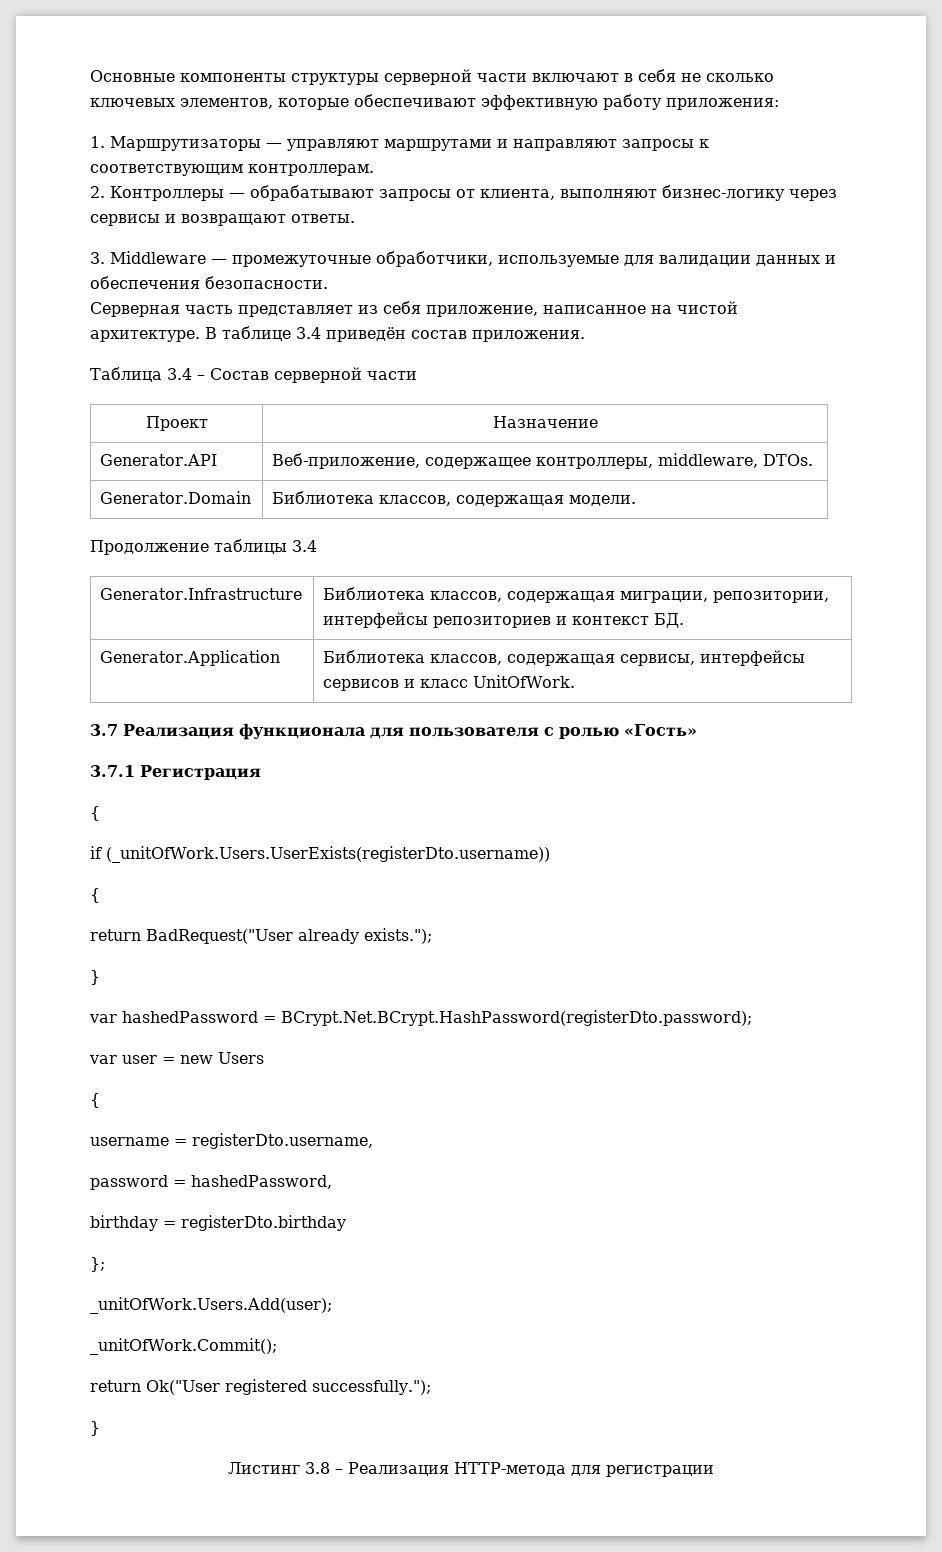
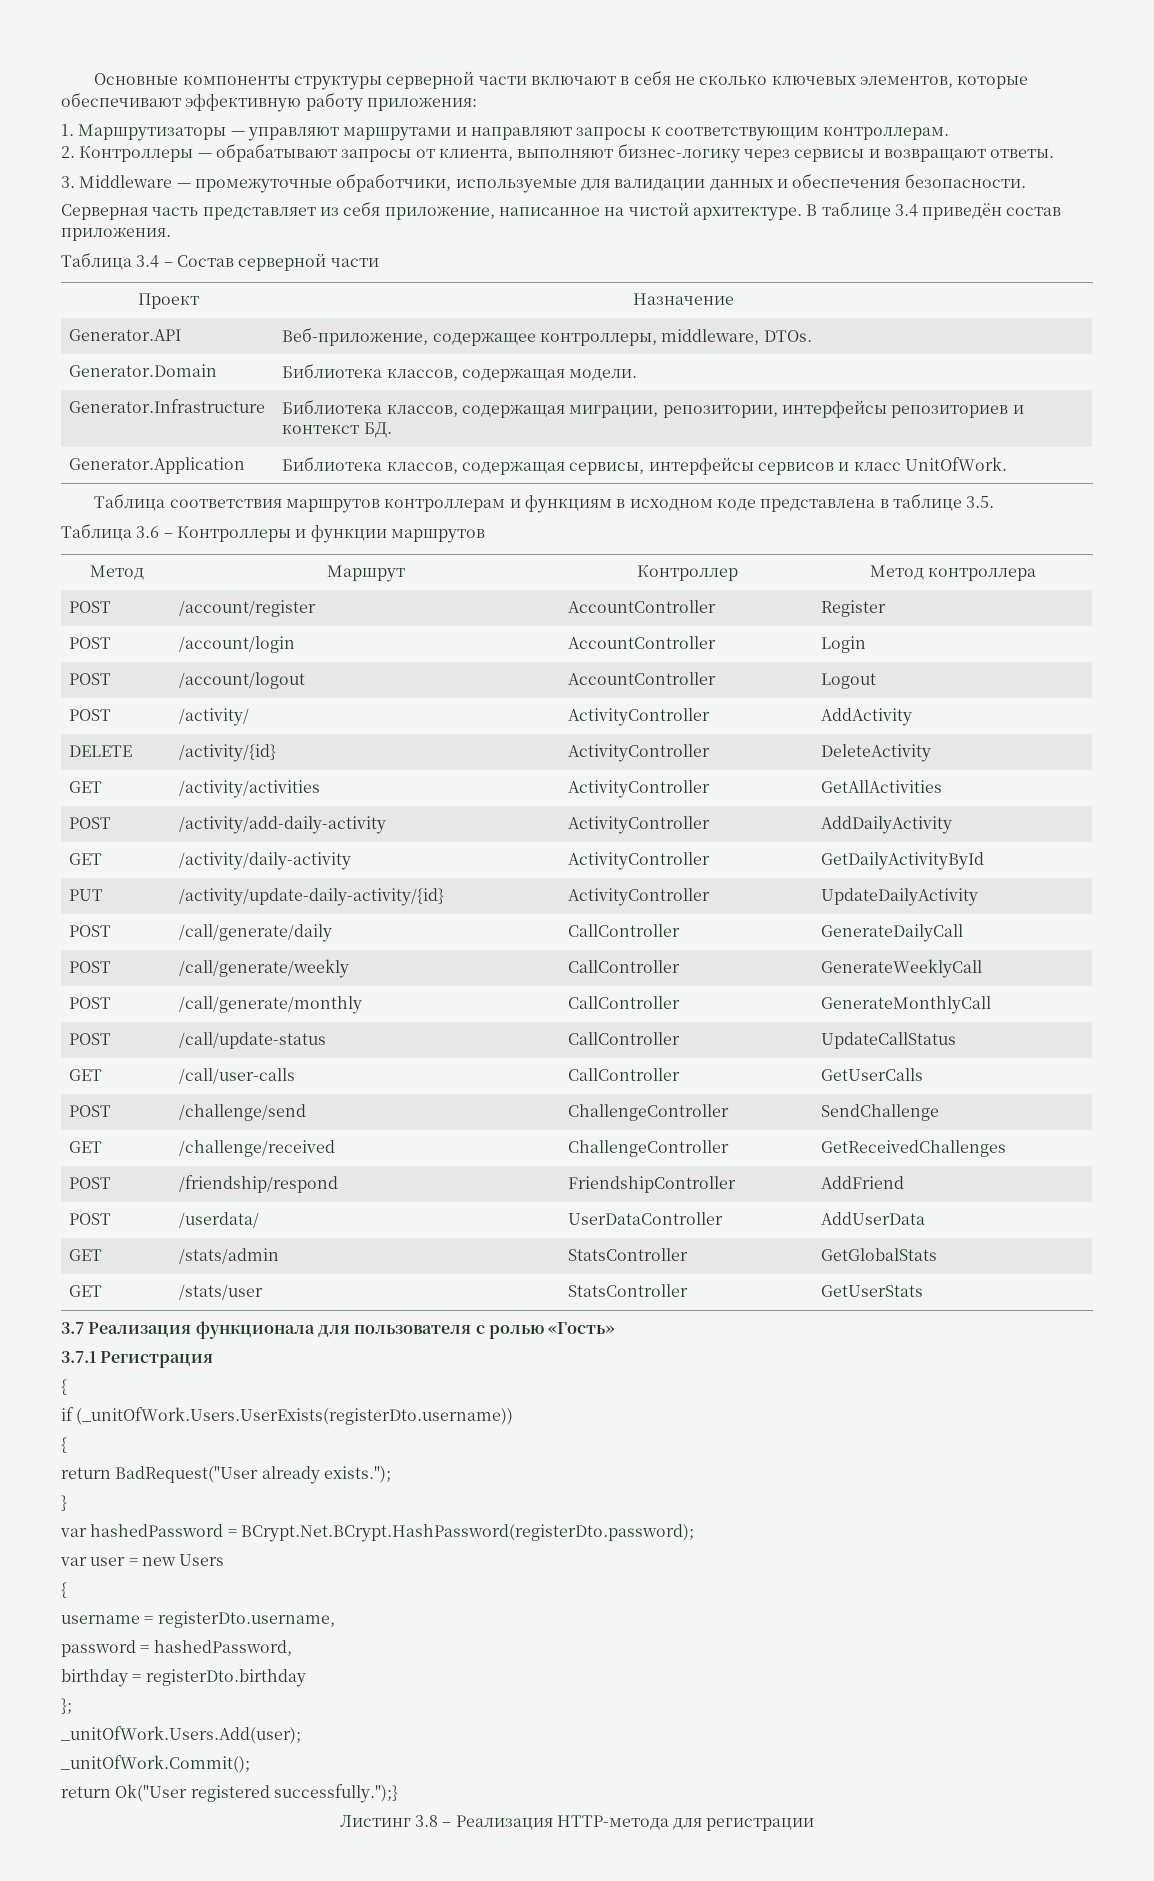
[90,539,317,555] // Продолжение таблицы 3.4 -> (638, 375) none
(576, 681) none -> [94,493,995,513] [61,523,485,543] [89,565,144,580] [327,565,405,582] [636,565,738,581] [869,565,1037,581] [69,601,112,613] [179,600,317,617] [568,600,717,613] [821,600,887,617] [69,637,112,649] [179,636,296,653] [568,636,717,649] [821,636,867,653] [69,673,112,685] [179,672,306,689] [568,672,717,685] [821,673,877,689] [69,709,112,721] [179,708,250,726] [568,708,711,726] [821,708,913,726] [69,745,133,757] [179,744,277,762] [568,744,711,762] [821,744,932,762] [69,781,103,793] [179,780,321,798] [568,780,711,798] [821,780,943,793] [69,817,112,829] [179,816,387,834] [568,816,711,834] [821,816,953,834] [69,853,103,865] [179,852,352,870] [568,852,711,870] [821,852,985,870] [69,889,104,901] [179,888,445,906] [568,888,711,906] [821,888,979,906] [69,925,112,937] [179,924,333,942] [568,924,681,937] [821,924,964,942] [69,961,112,973] [179,959,350,978] [568,960,681,973] [821,959,983,978] [69,997,112,1009] [179,996,363,1014] [568,996,681,1009] [821,996,992,1014] [69,1033,112,1045] [179,1032,327,1049] [568,1032,681,1045] [821,1032,957,1049] [69,1069,103,1081] [179,1068,296,1084] [568,1068,681,1081] [821,1068,924,1081] [69,1105,112,1117] [179,1104,307,1121] [568,1104,730,1121] [821,1104,940,1121] [69,1141,103,1153] [179,1140,336,1157] [568,1140,730,1157] [821,1140,1007,1157] [69,1177,112,1189] [179,1175,339,1193] [568,1176,737,1193] [821,1176,905,1189] [69,1213,112,1225] [179,1212,260,1228] [568,1212,724,1225] [821,1212,926,1225] [69,1249,103,1261] [179,1248,280,1264] [568,1248,689,1261] [821,1248,938,1261] [69,1285,103,1297] [179,1284,264,1300] [568,1284,689,1297] [821,1285,924,1297] // Таблица соответствия маршрутов контроллерам и функциям в исходном коде представлена в таблице 3.5. // Таблица 3.6 – Контроллеры и функции маршрутов // Метод | Маршрут | Контроллер | Метод контроллера // POST | /account/register | AccountController | Register // POST | /account/login | AccountController | Login // POST | /account/logout | AccountController | Logout // POST | /activity/ | ActivityController | AddActivity // DELETE | /activity/{id} | ActivityController | DeleteActivity // GET | /activity/activities | ActivityController | GetAllActivities // POST | /activity/add-daily-activity | ActivityController | AddDailyActivity // GET | /activity/daily-activity | ActivityController | GetDailyActivityById // PUT | /activity/update-daily-activity/{id} | ActivityController | UpdateDailyActivity // POST | /call/generate/daily | CallController | GenerateDailyCall // POST | /call/generate/weekly | CallController | GenerateWeeklyCall // POST | /call/generate/monthly | CallController | GenerateMonthlyCall // POST | /call/update-status | CallController | UpdateCallStatus // GET | /call/user-calls | CallController | GetUserCalls // POST | /challenge/send | ChallengeController | SendChallenge // GET | /challenge/received | ChallengeController | GetReceivedChallenges // POST | /friendship/respond | FriendshipController | AddFriend // POST | /userdata/ | UserDataController | AddUserData // GET | /stats/admin | StatsController | GetGlobalStats // GET | /stats/user | StatsController | GetUserStats
[312,1380,431,1395] [90,1421,100,1436] successfully."); // } -> [273,1784,398,1803] successfully.");}

